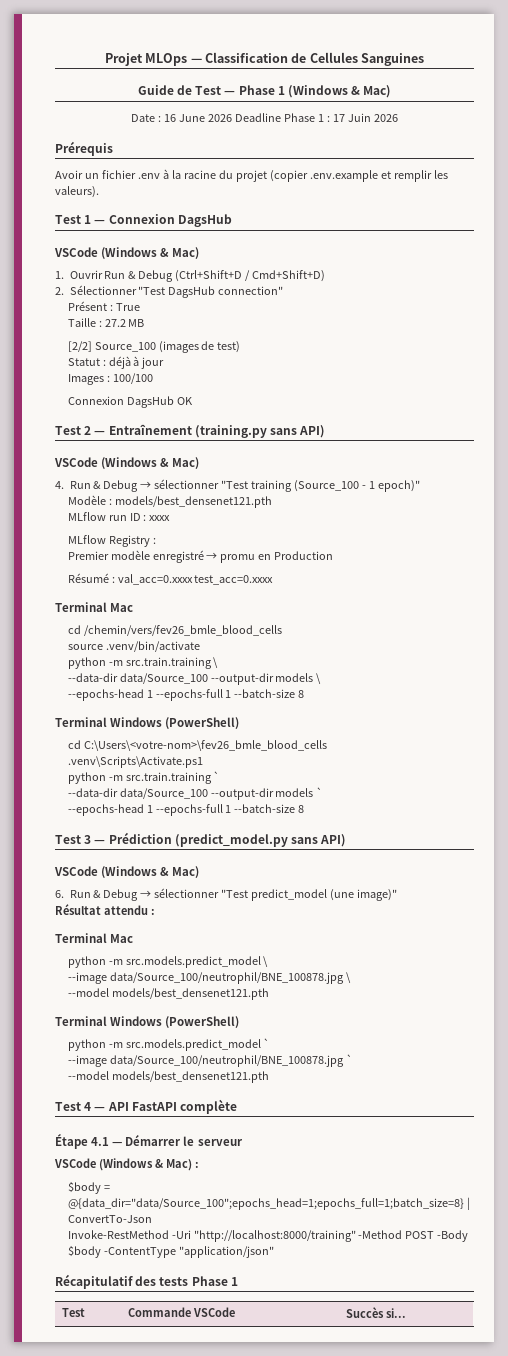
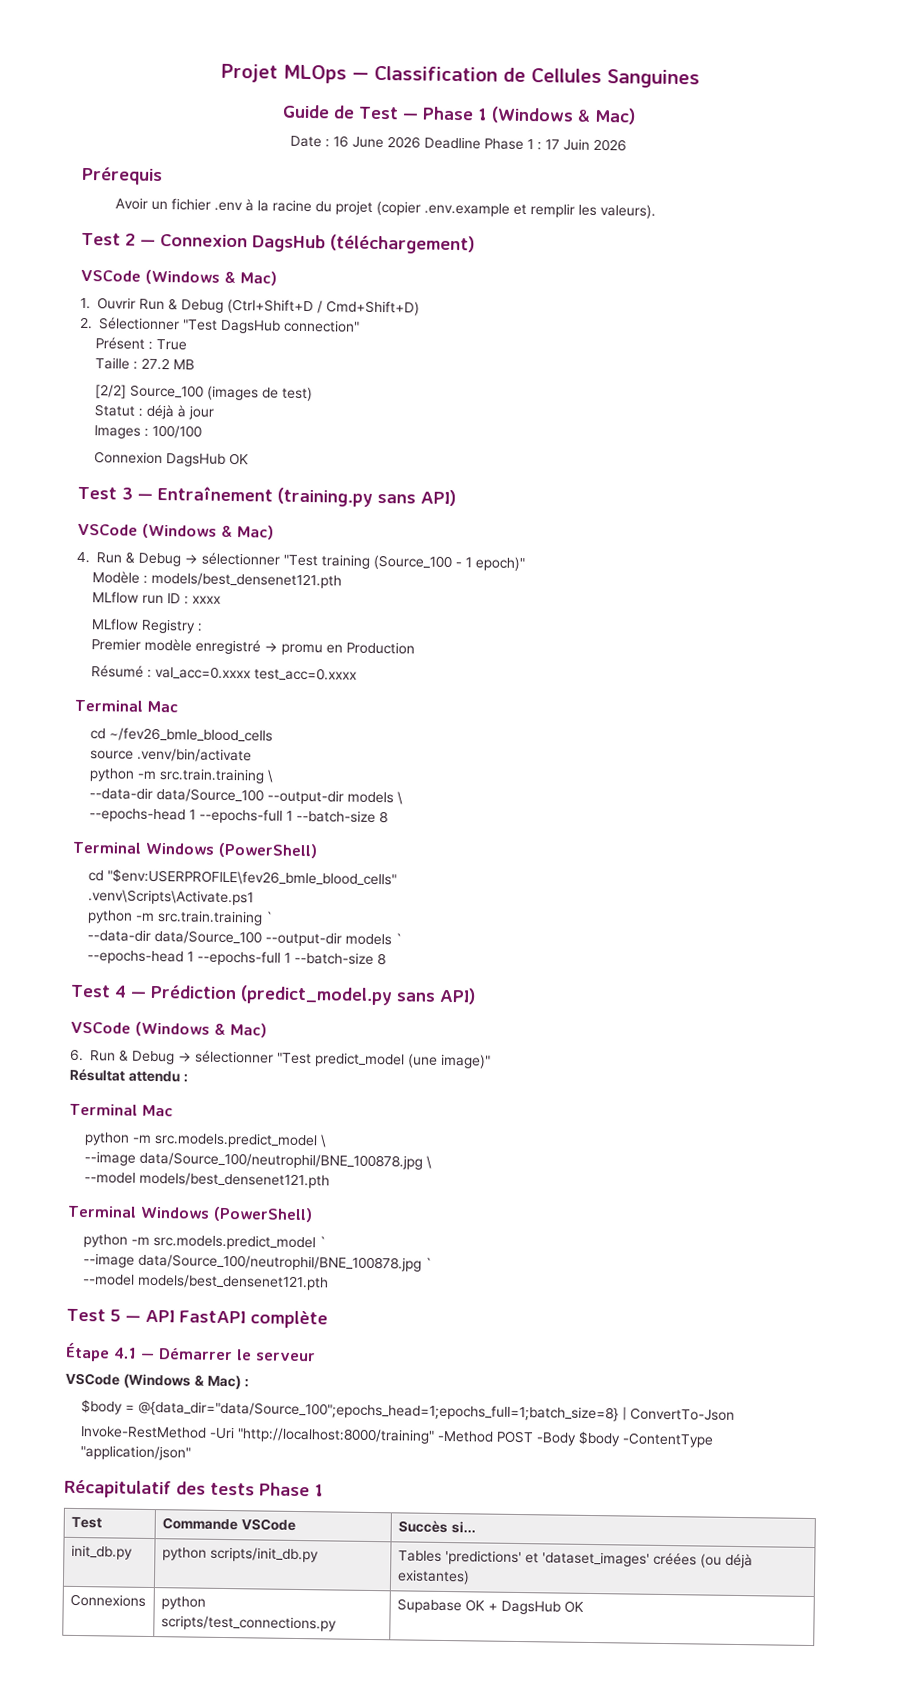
[84,215,92,224] 1 -> [124,233,136,246] 2
(232, 220) none -> [329,234,475,255] (téléchargement)
[84,426,92,435] 2 -> [120,487,133,500] 3
[83,625,282,636] /chemin/vers/fev26_bmle_blood_cells -> [108,727,273,743] ~/fev26_bmle_blood_cells
[83,740,327,751] C:\Users\<votre-nom>\fev26_bmle_blood_cells -> [106,868,397,887] "$env:USERPROFILE\fev26_bmle_blood_cells"
[84,835,92,844] 3 -> [113,985,127,998] 4
[84,1102,92,1111] 4 -> [109,1309,121,1322] 5
(406, 1313) none -> [70,1544,133,1560] [161,1546,319,1563] [397,1550,753,1569] [396,1569,470,1585] [69,1593,146,1607] [160,1596,206,1610] [160,1615,337,1632] [396,1598,584,1615] // init_db.py | python scripts/init_db.py | Tables 'predictions' et 'dataset_images' créées (ou déjà existantes) // Connexions | python scripts/test_connections.py | Supabase OK + DagsHub OK

